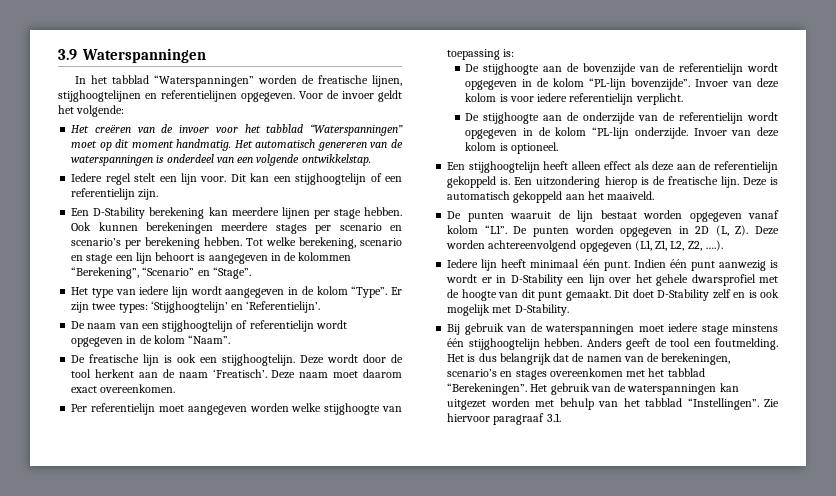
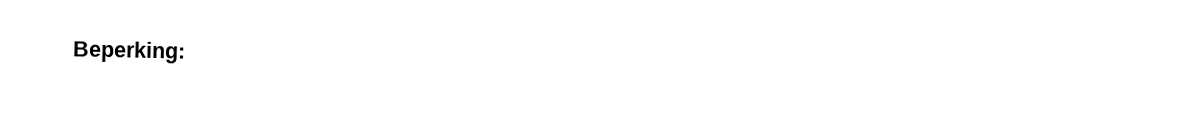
[58,48,206,63] [75,75,402,87] [58,90,402,102] [58,105,125,117] [71,124,403,136] [71,139,404,151] [71,154,371,166] [71,173,402,185] [71,188,159,200] [71,207,402,219] [71,222,402,234] [71,237,402,249] [71,252,352,264] [71,267,251,279] [71,286,402,298] [71,301,321,313] [71,320,347,332] [71,335,231,347] [71,354,403,366] [71,369,402,379] [71,384,176,393] [71,403,402,415] [447,49,515,60] [465,63,778,75] [465,78,779,90] [465,93,683,105] [465,112,778,124] [465,127,779,139] [465,142,558,154] [447,161,778,173] [447,176,778,188] [447,191,655,203] [447,210,779,222] [447,225,779,237] [446,240,723,252] [447,259,778,271] [446,274,778,286] [447,289,780,301] [447,304,569,316] [447,323,778,335] [447,338,778,350] [447,353,731,365] [447,368,705,380] [447,383,739,395] [447,398,779,410] [447,413,561,425] 3.9 Waterspanningen // In het tabblad “Waterspanningen” worden de freatische lijnen, stijghoogtelijnen en referentielijnen opgegeven. Voor de invoer geldt het volgende: // Het creëren van de invoer voor het tabblad “Waterspanningen” moet op dit moment handmatig. Het automatisch genereren van de waterspanningen is onderdeel van een volgende ontwikkelstap. // Iedere regel stelt een lijn voor. Dit kan een stijghoogtelijn of een referentielijn zijn. // Een D-Stability berekening kan meerdere lijnen per stage hebben. Ook kunnen berekeningen meerdere stages per scenario en scenario’s per berekening hebben. Tot welke berekening, scenario en stage een lijn behoort is aangegeven in de kolommen “Berekening”, “Scenario” en “Stage”. // Het type van iedere lijn wordt aangegeven in de kolom “Type”. Er zijn twee types: ‘Stijghoogtelijn’ en ‘Referentielijn’. // De naam van een stijghoogtelijn of referentielijn wordt opgegeven in de kolom “Naam”. // De freatische lijn is ook een stijghoogtelijn. Deze wordt door de tool herkent aan de naam ‘Freatisch’. Deze naam moet daarom exact overeenkomen. // Per referentielijn moet aangegeven worden welke stijghoogte van toepassing is: // De stijghoogte aan de bovenzijde van de referentielijn wordt opgegeven in de kolom “PL-lijn bovenzijde”. Invoer van deze kolom is voor iedere referentielijn verplicht. // De stijghoogte aan de onderzijde van de referentielijn wordt opgegeven in de kolom “PL-lijn onderzijde. Invoer van deze kolom is optioneel. // Een stijghoogtelijn heeft alleen effect als deze aan de referentielijn gekoppeld is. Een uitzondering hierop is de freatische lijn. Deze is automatisch gekoppeld aan het maaiveld. // De punten waaruit de lijn bestaat worden opgegeven vanaf kolom “L1”. De punten worden opgegeven in 2D (L, Z). Deze worden achtereenvolgend opgegeven (L1, Z1, L2, Z2, ….). // Iedere lijn heeft minimaal één punt. Indien één punt aanwezig is wordt er in D-Stability een lijn over het gehele dwarsprofiel met de hoogte van dit punt gemaakt. Dit doet D-Stability zelf en is ook mogelijk met D-Stability. // Bij gebruik van de waterspanningen moet iedere stage minstens één stijghoogtelijn hebben. Anders geeft de tool een foutmelding. Het is dus belangrijk dat de namen van de berekeningen, scenario’s en stages overeenkomen met het tabblad “Berekeningen”. Het gebruik van de waterspanningen kan uitgezet worden met behulp van het tabblad “Instellingen”. Zie hiervoor paragraaf 3.1. -> [72,40,186,64] Beperking:

